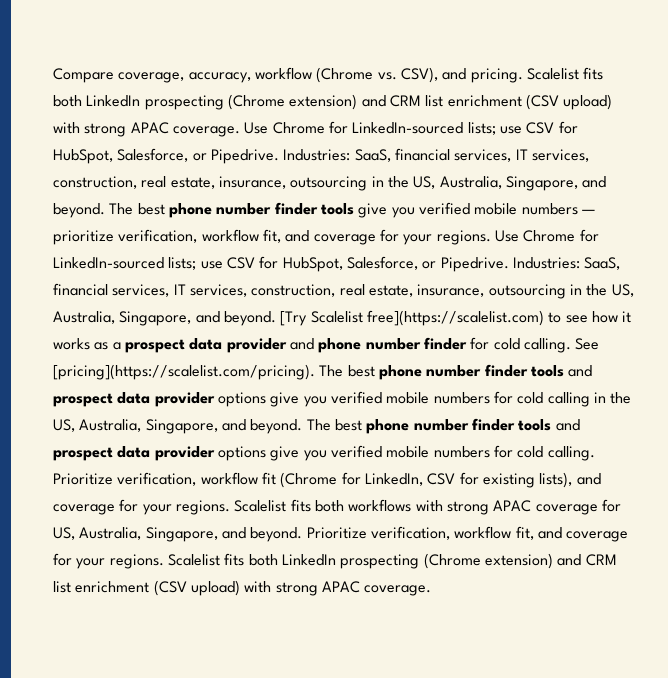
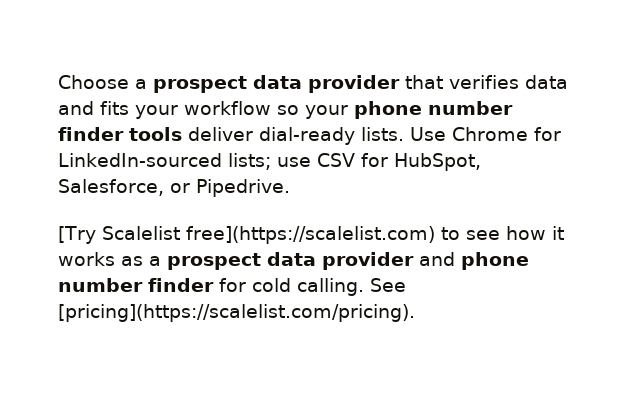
[53,67,604,83] [53,94,613,110] [53,122,240,137] Compare coverage, accuracy, workflow (Chrome vs. CSV), and pricing. Scalelist fits both LinkedIn prospecting (Chrome extension) and CRM list enrichment (CSV upload) with strong APAC coverage. -> [58,75,568,93] [58,101,513,119] [58,127,404,145] Choose a prospect data provider that verifies data and fits your workflow so your phone number finder tools deliver dial-ready lists.
[283,148,589,162] [53,176,607,191] [53,202,595,218] [53,229,599,245] [53,256,621,272] [53,283,634,299] [53,311,276,326] Industries: SaaS, financial services, IT services, construction, real estate, insurance, outsourcing in the US, Australia, Singapore, and beyond. The best phone number finder tools give you verified mobile numbers — prioritize verification, workflow fit, and coverage for your regions. Use Chrome for LinkedIn-sourced lists; use CSV for HubSpot, Salesforce, or Pipedrive. Industries: SaaS, financial services, IT services, construction, real estate, insurance, outsourcing in the US, Australia, Singapore, and beyond. -> (290, 188) //
[319,364,593,380] [53,391,632,407] [53,418,580,434] [53,445,595,461] [53,472,601,488] [53,499,621,515] [53,526,629,542] [53,553,617,569] [53,580,432,596] The best phone number finder tools and prospect data provider options give you verified mobile numbers for cold calling in the US, Australia, Singapore, and beyond. The best phone number finder tools and prospect data provider options give you verified mobile numbers for cold calling. Prioritize verification, workflow fit (Chrome for LinkedIn, CSV for existing lists), and coverage for your regions. Scalelist fits both workflows with strong APAC coverage for US, Australia, Singapore, and beyond. Prioritize verification, workflow fit, and coverage for your regions. Scalelist fits both LinkedIn prospecting (Chrome extension) and CRM list enrichment (CSV upload) with strong APAC coverage. -> (415, 313) none

